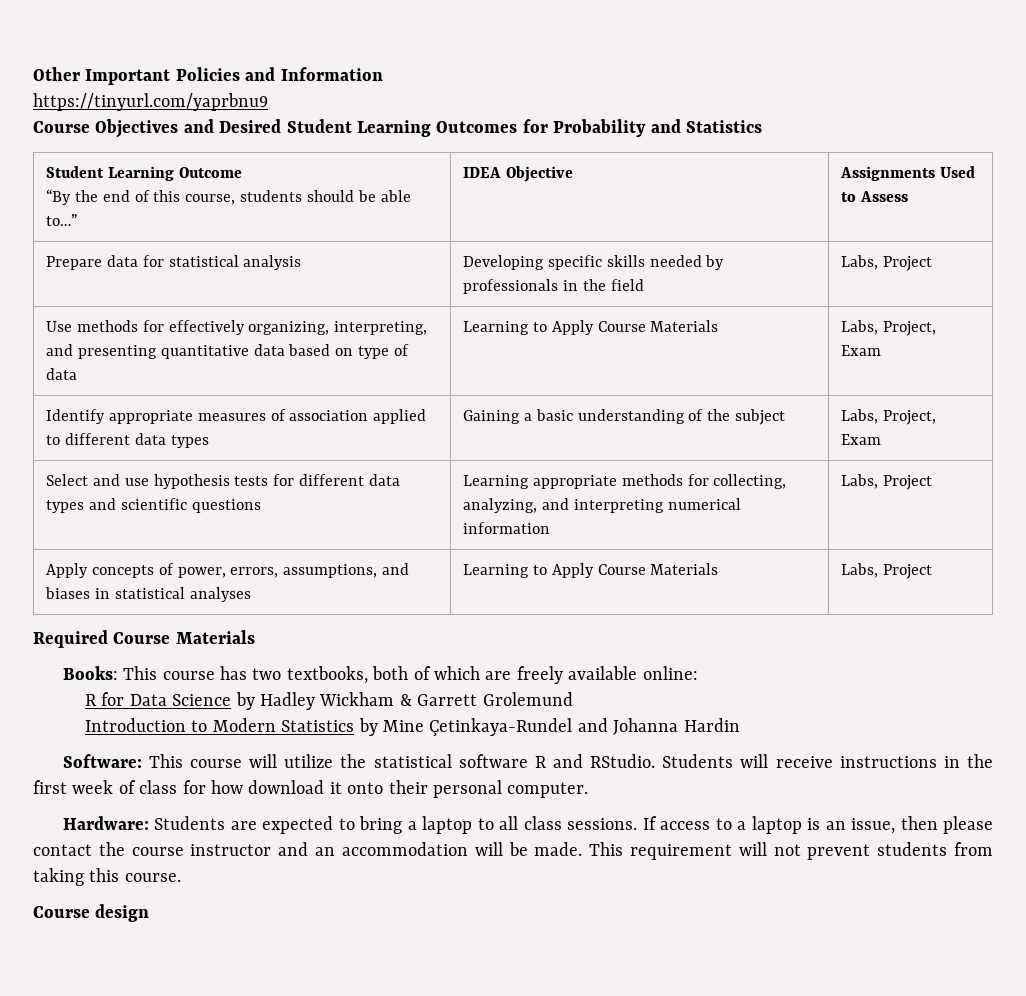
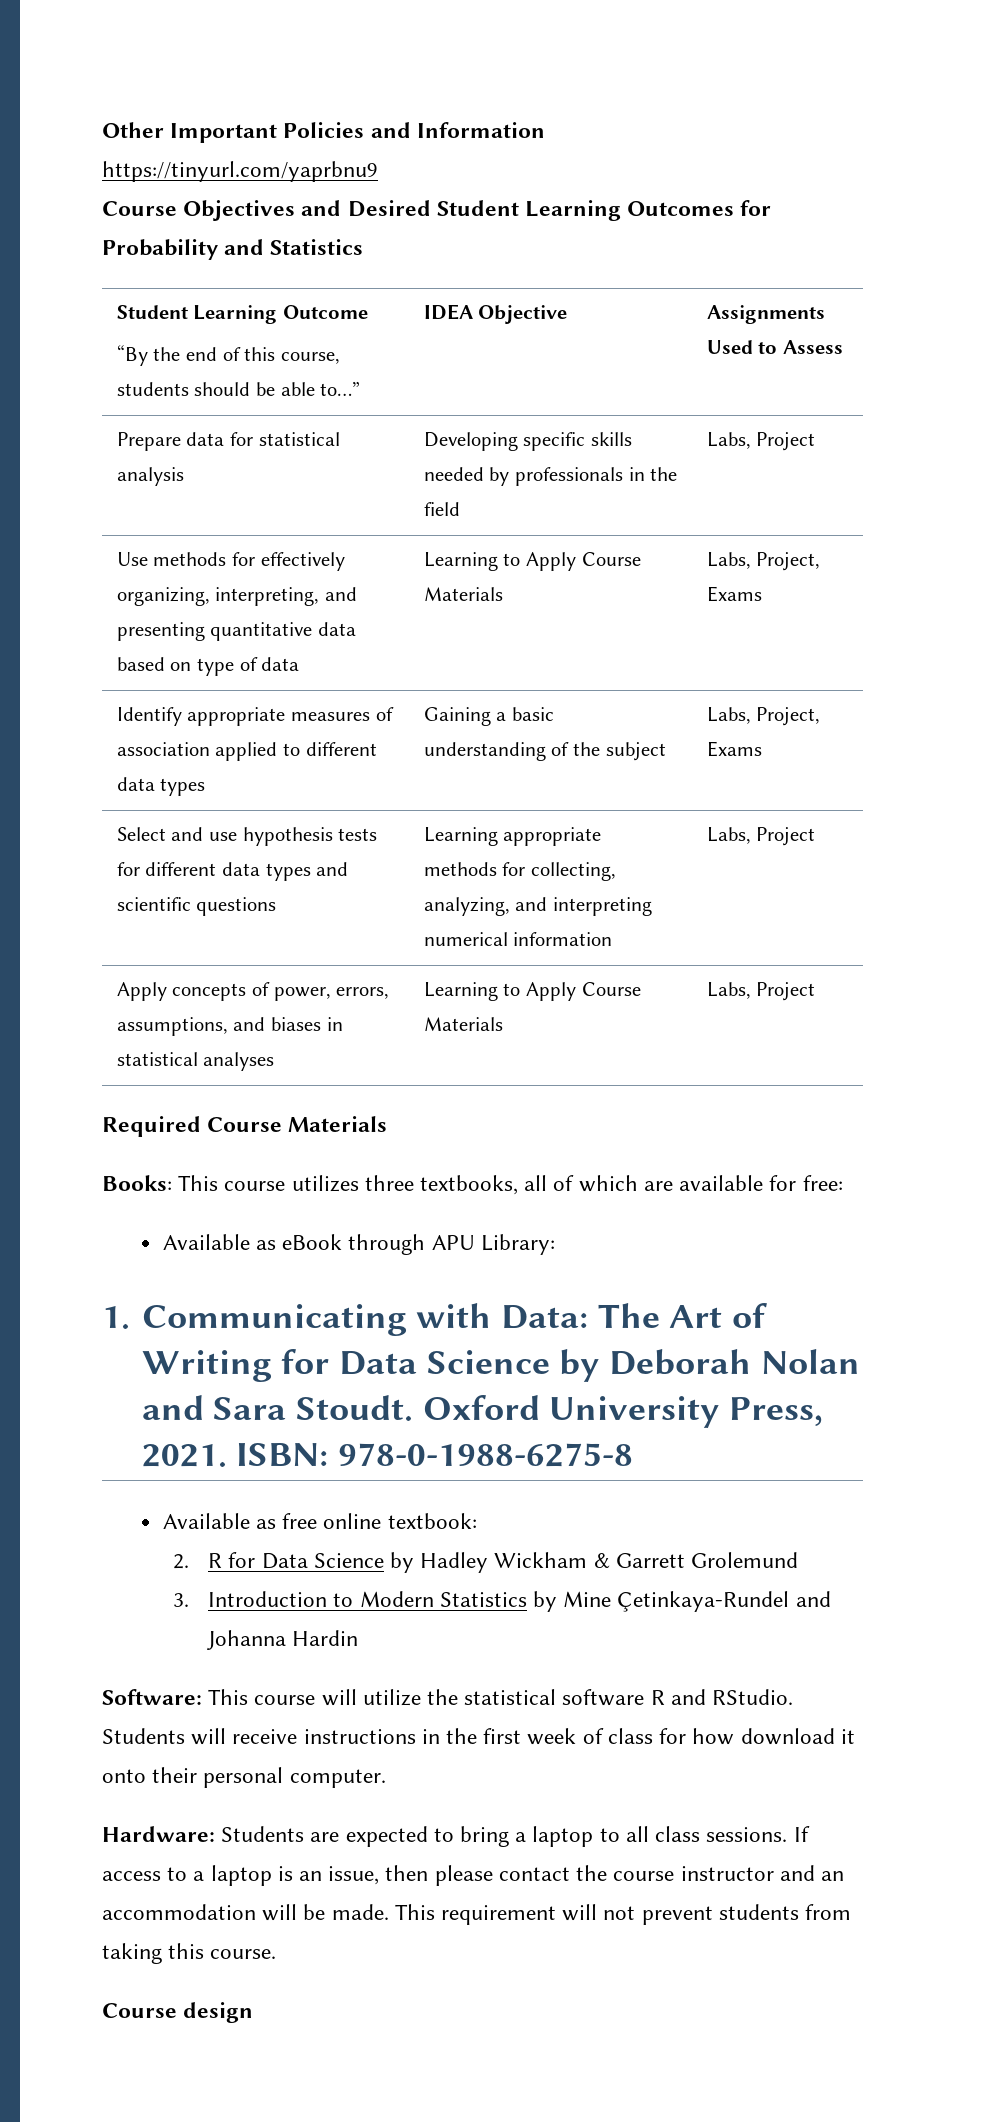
[840,345,881,356] Exam -> [706,586,762,602] Exams
[840,434,881,445] Exam -> [706,741,762,757] Exams
[219,666,698,684] has two textbooks, both of which are freely available online: // -> [291,1175,843,1195] [162,1234,555,1255] [102,1303,768,1336] [141,1349,860,1382] [141,1395,824,1428] [141,1443,633,1467] [162,1513,477,1529] [172,1554,189,1569] utilizes three textbooks, all of which are available for free: // Available as eBook through APU Library: // 1. Communicating with Data: The Art of Writing for Data Science by Deborah Nolan and Sara Stoudt. Oxford University Press, 2021. ISBN: 978-0-1988-6275-8 // Available as free online textbook: // 2.
(573, 699) none -> [172,1593,189,1607] 3.

